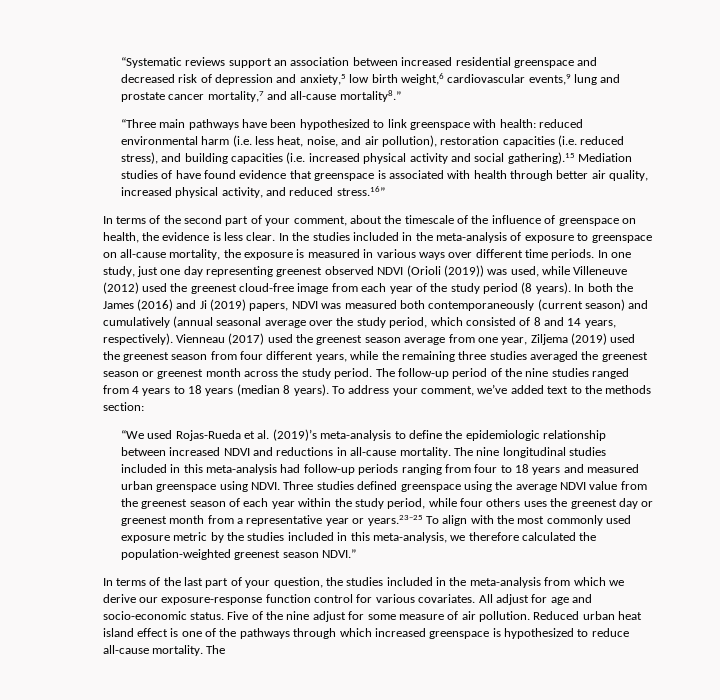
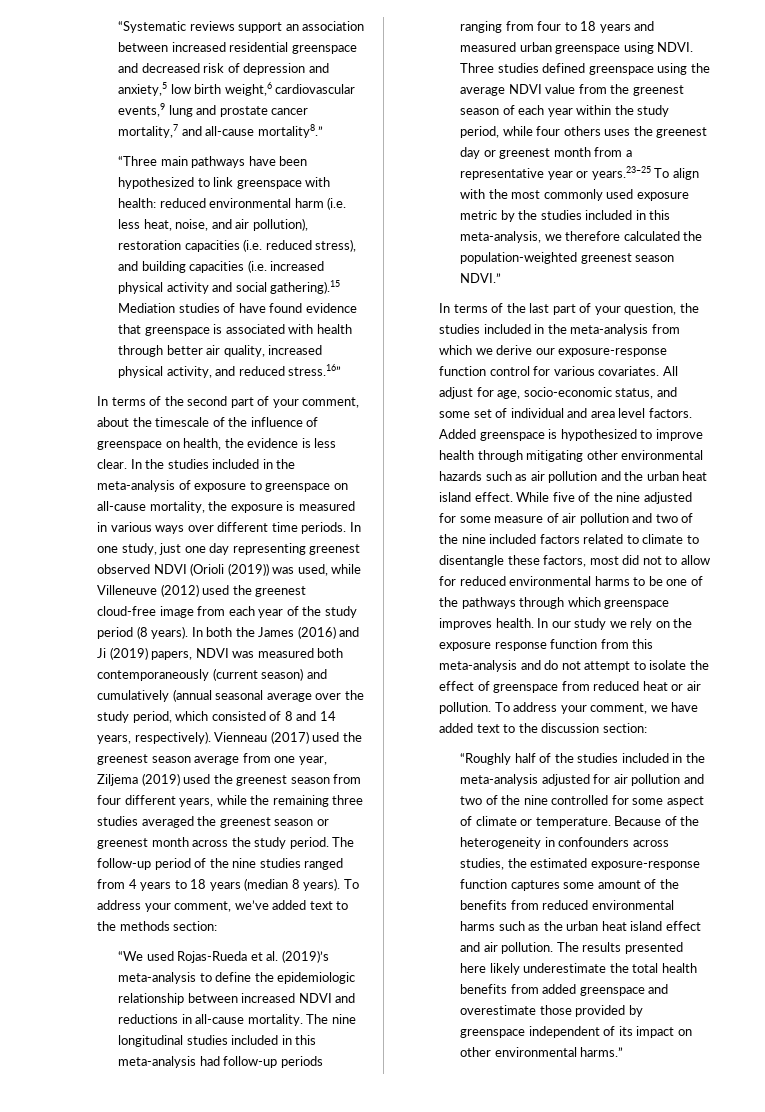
[550,594,593,605] [102,611,346,622] age and socio-economic status. Five of the nine adjust -> [497,387,677,399] [439,408,692,418] [439,429,703,441] [439,450,704,462] [439,471,708,483] [439,492,692,504] age, socio-economic status, and some set of individual and area level factors. Added greenspace is hypothesized to improve health through mitigating other environmental hazards such as air pollution and the urban heat island effect. While five of the nine adjusted
[479,611,643,622] [102,628,179,637] pollution. Reduced urban heat island effect is -> [579,513,694,525] [439,534,699,544] [439,555,710,567] [439,576,663,586] pollution and two of the nine included factors related to climate to disentangle these factors, most did not to allow for reduced environmental harms to be
[374,628,629,639] [102,645,226,656] increased greenspace is hypothesized to reduce all-cause mortality. The -> [604,600,670,609] [439,618,693,630] [439,639,654,651] [439,660,709,672] [439,681,701,693] [439,702,699,714] [439,723,647,733] [460,753,705,765] [460,774,704,786] [460,795,704,807] [460,816,700,828] [460,837,669,849] [460,858,700,870] [460,879,679,891] [460,900,674,910] [460,921,701,931] [460,942,683,954] [460,963,697,975] [460,984,669,996] [460,1005,643,1017] [460,1026,692,1038] [460,1047,624,1057] greenspace improves health. In our study we rely on the exposure response function from this meta-analysis and do not attempt to isolate the effect of greenspace from reduced heat or air pollution. To address your comment, we have added text to the discussion section: // “Roughly half of the studies included in the meta-analysis adjusted for air pollution and two of the nine controlled for some aspect of climate or temperature. Because of the heterogeneity in confounders across studies, the estimated exposure-response function captures some amount of the benefits from reduced environmental harms such as the urban heat island effect and air pollution. The results presented here likely underestimate the total health benefits from added greenspace and overestimate those provided by greenspace independent of its impact on other environmental harms.”

